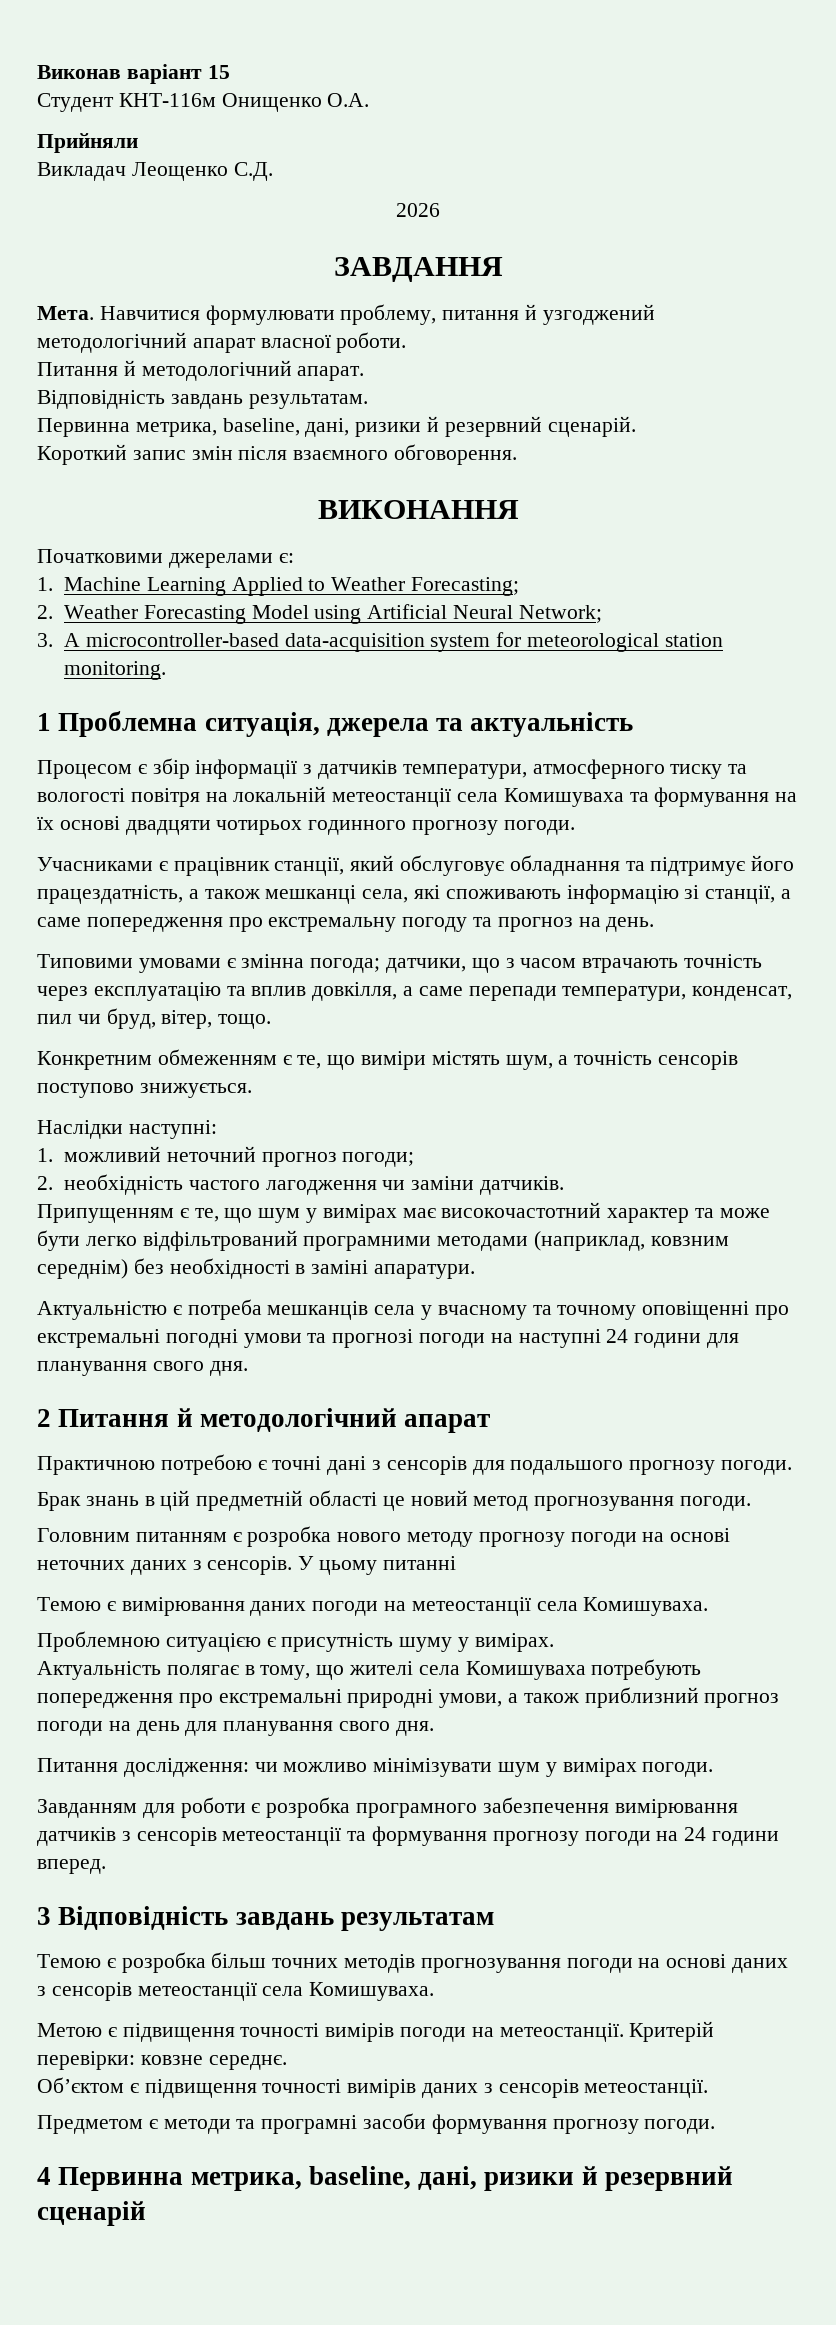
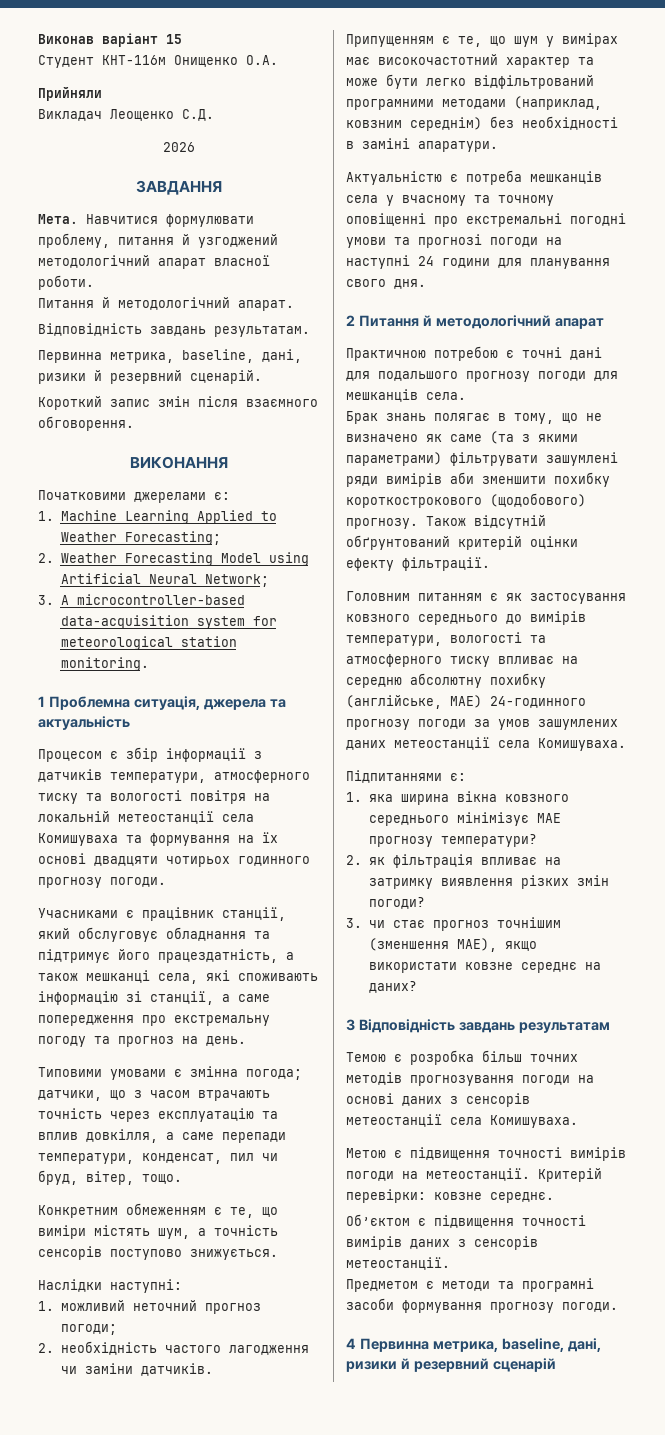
[372,1456,467,1475] з сенсорів -> (602, 353) none
[721,1460,793,1475] [37,1490,752,1511] [37,1526,731,1547] [37,1556,456,1575] [37,1597,709,1616] [37,1631,554,1652] [37,1659,702,1680] [37,1687,780,1708] [37,1721,434,1736] [37,1758,714,1777] [37,1797,738,1818] [37,1826,780,1846] [37,1859,106,1874] погоди. // Брак знань в цій предметній області це новий метод прогнозування погоди. // Головним питанням є розробка нового методу прогнозу погоди на основі неточних даних з сенсорів. У цьому питанні // Темою є вимірювання даних погоди на метеостанції села Комишуваха. // Проблемною ситуацією є присутність шуму у вимірах. // Актуальність полягає в тому, що жителі села Комишуваха потребують попередження про екстремальні природні умови, а також приблизний прогноз погоди на день для планування свого дня. // Питання дослідження: чи можливо мінімізувати шум у вимірах погоди. // Завданням для роботи є розробка програмного забезпечення вимірювання датчиків з сенсорів метеостанції та формування прогнозу погоди на 24 години вперед. -> [538,371,618,381] [346,389,466,402] [346,411,602,424] [346,431,578,444] [346,452,618,466] [346,472,610,487] [346,493,586,508] [346,515,546,529] [346,535,578,550] [346,557,490,571] [346,591,626,604] [346,611,586,625] [346,632,546,646] [346,654,578,667] [346,673,546,688] [346,695,586,709] [346,719,618,730] [346,737,626,751] [346,770,466,783] [346,791,569,805] [368,812,561,826] [368,834,537,847] [346,854,561,868] [368,875,609,889] [368,897,425,909] [346,917,561,931] [368,938,537,952] [368,962,601,973] [368,981,417,993] погоди для мешканців села. // Брак знань полягає в тому, що не визначено як саме (та з якими параметрами) фільтрувати зашумлені ряди вимірів аби зменшити похибку короткострокового (щодобового) прогнозу. Також відсутній обґрунтований критерій оцінки ефекту фільтрації. // Головним питанням є як застосування ковзного середнього до вимірів температури, вологості та атмосферного тиску впливає на середню абсолютну похибку (англійське, MAE) 24-годинного прогнозу погоди за умов зашумлених даних метеостанції села Комишуваха. // Підпитаннями є: // 1. яка ширина вікна ковзного середнього мінімізує MAE прогнозу температури? // 2. як фільтрація впливає на затримку виявлення різких змін погоди? // 3. чи стає прогноз точнішим (зменшення MAE), якщо використати ковзне середнє на даних?

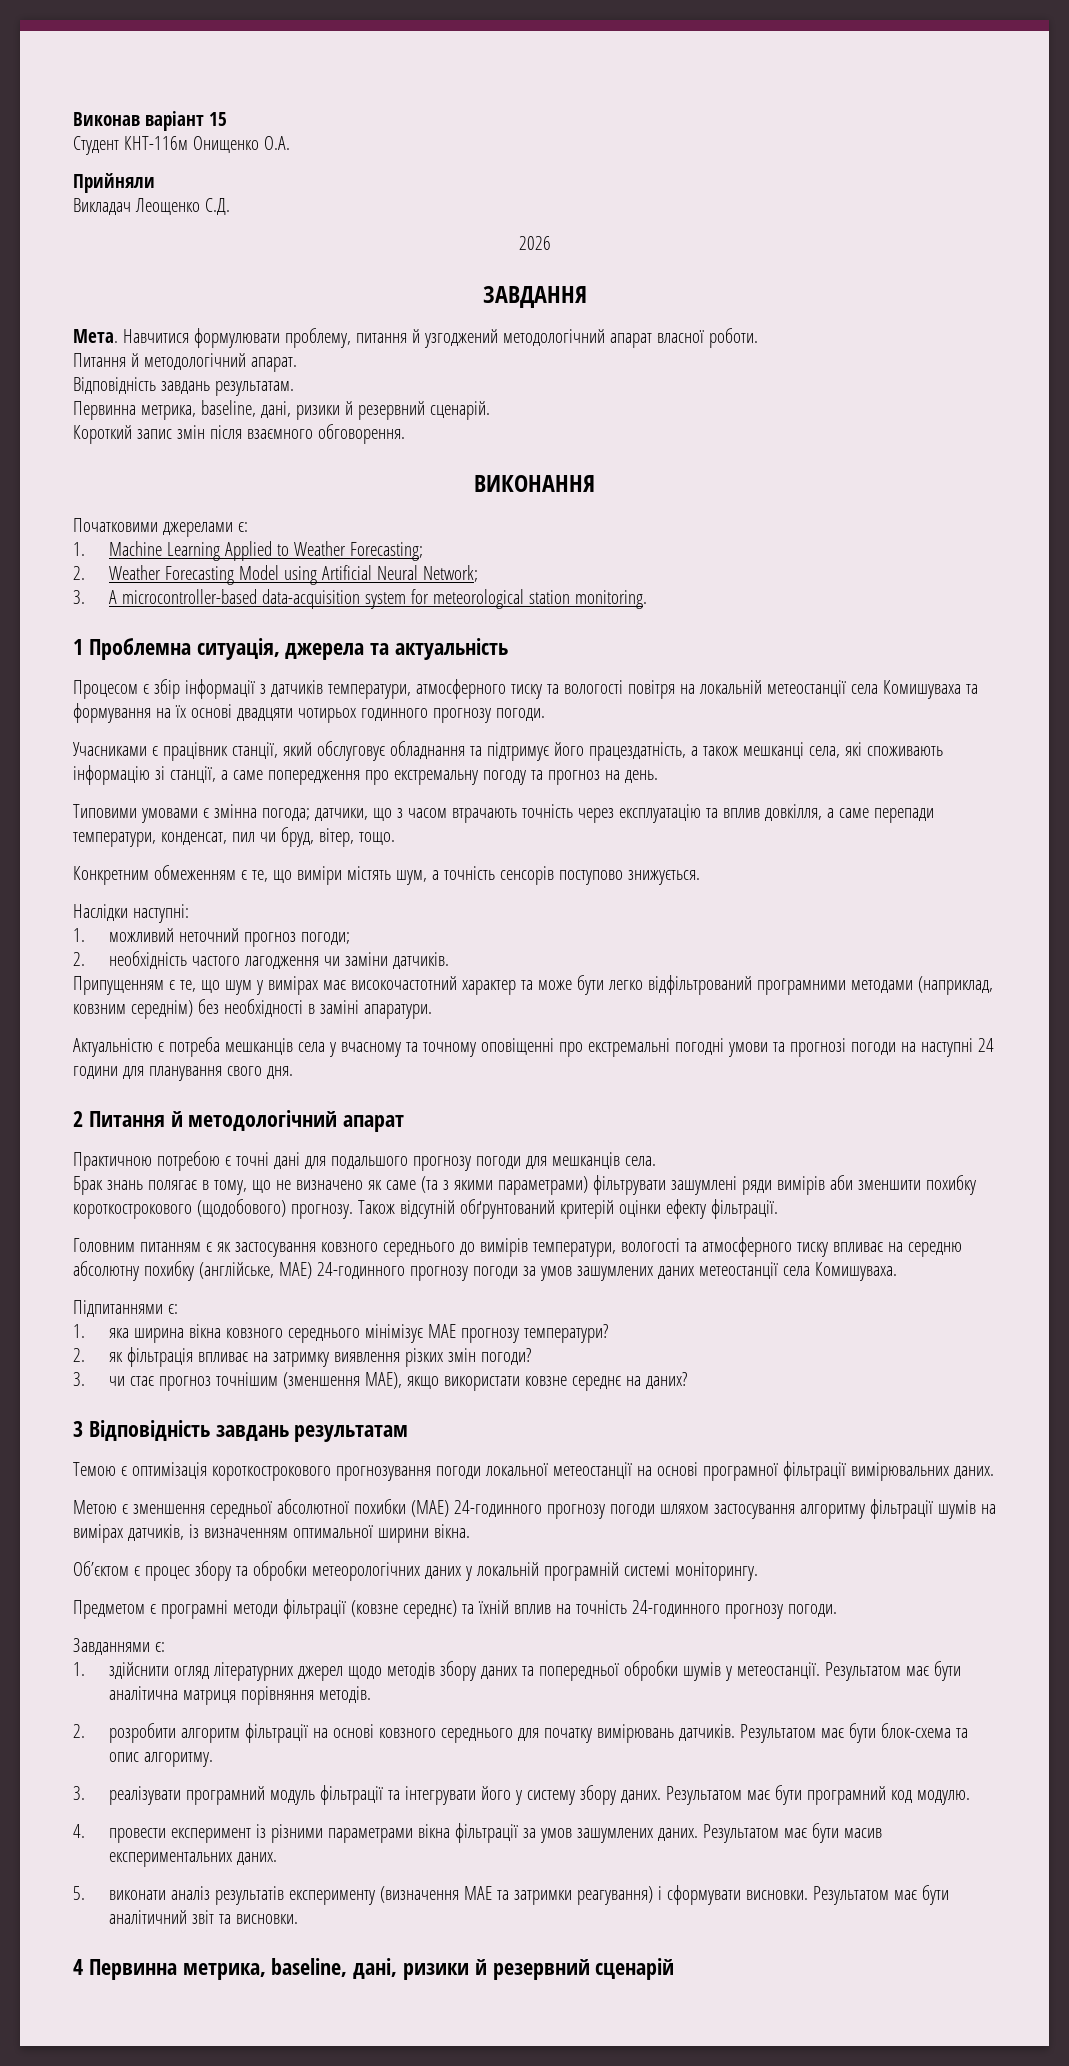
[410,1050,578,1065] [346,1072,594,1086] [346,1093,530,1107] [346,1114,578,1128] [346,1147,626,1161] [346,1168,602,1182] [346,1189,554,1203] [346,1214,586,1228] [346,1236,538,1250] [346,1257,450,1270] [346,1278,594,1292] [346,1298,618,1313] розробка більш точних методів прогнозування погоди на основі даних з сенсорів метеостанції села Комишуваха. // Метою є підвищення точності вимірів погоди на метеостанції. Критерій перевірки: ковзне середнє. // Об’єктом є підвищення точності вимірів даних з сенсорів метеостанції. // Предметом є методи та програмні засоби формування прогнозу погоди. -> [131,1461,994,1481] [73,1499,996,1519] [73,1524,470,1543] [73,1561,758,1581] [73,1599,837,1619] [73,1638,165,1655] [73,1661,962,1681] [109,1686,372,1705] [73,1723,969,1743] [109,1752,214,1767] [73,1785,971,1805] [73,1823,883,1843] [109,1852,278,1867] [73,1885,950,1905] [109,1910,299,1924] оптимізація короткострокового прогнозування погоди локальної метеостанції на основі програмної фільтрації вимірювальних даних. // Метою є зменшення середньої абсолютної похибки (MAE) 24-годинного прогнозу погоди шляхом застосування алгоритму фільтрації шумів на вимірах датчиків, із визначенням оптимальної ширини вікна. // Об’єктом є процес збору та обробки метеорологічних даних у локальній програмній системі моніторингу. // Предметом є програмні методи фільтрації (ковзне середнє) та їхній вплив на точність 24-годинного прогнозу погоди. // Завданнями є: // 1. здійснити огляд літературних джерел щодо методів збору даних та попередньої обробки шумів у метеостанції. Результатом має бути аналітична матриця порівняння методів. // 2. розробити алгоритм фільтрації на основі ковзного середнього для початку вимірювань датчиків. Результатом має бути блок-схема та опис алгоритму. // 3. реалізувати програмний модуль фільтрації та інтегрувати його у систему збору даних. Результатом має бути програмний код модулю. // 4. провести експеримент із різними параметрами вікна фільтрації за умов зашумлених даних. Результатом має бути масив експериментальних даних. // 5. виконати аналіз результатів експерименту (визначення MAE та затримки реагування) і сформувати висновки. Результатом має бути аналітичний звіт та висновки.

